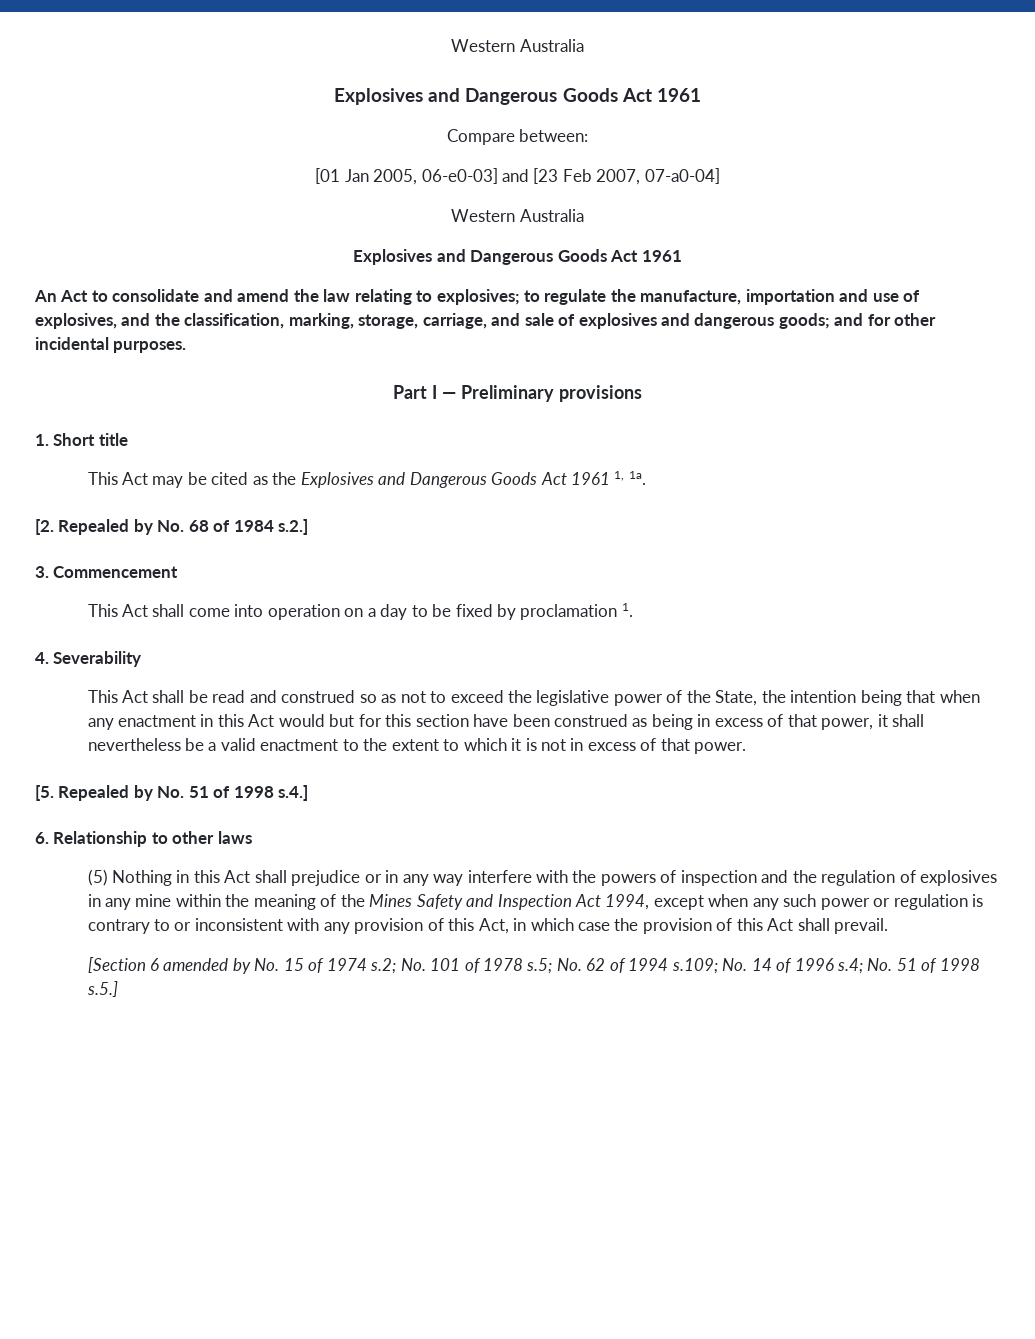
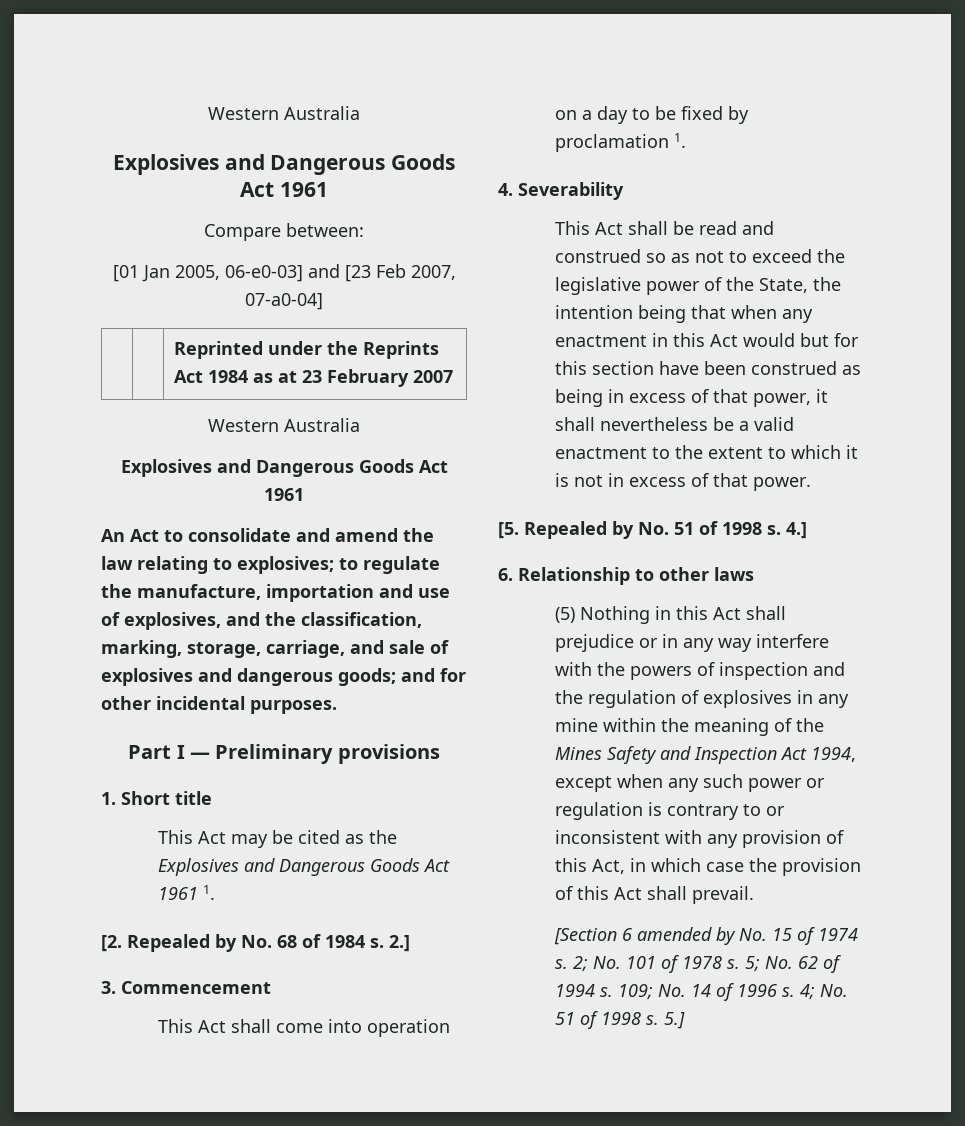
(720, 176) none -> [174,341,440,359] [174,369,454,387] // | | Reprinted under the Reprints Act 1984 as at 23 February 2007
[614,471,646,485] 1, 1a. -> [202,885,215,900] 1.
[278,519,309,535] s.2.] -> [370,935,410,952] s. 2.]
[278,785,309,801] s.4.] -> [767,522,807,539] s. 4.]
[370,958,397,974] s.2; -> [554,956,588,972] s. 2;
[526,958,553,974] s.5; -> [726,956,760,972] s. 5;
[671,958,718,974] s.109; -> [599,984,653,1000] s. 109;
[836,958,980,974] [86,981,118,997] s.4; No. 51 of 1998 s.5.] -> [781,984,848,1000] [554,1011,685,1029] s. 4; No. 51 of 1998 s. 5.]

